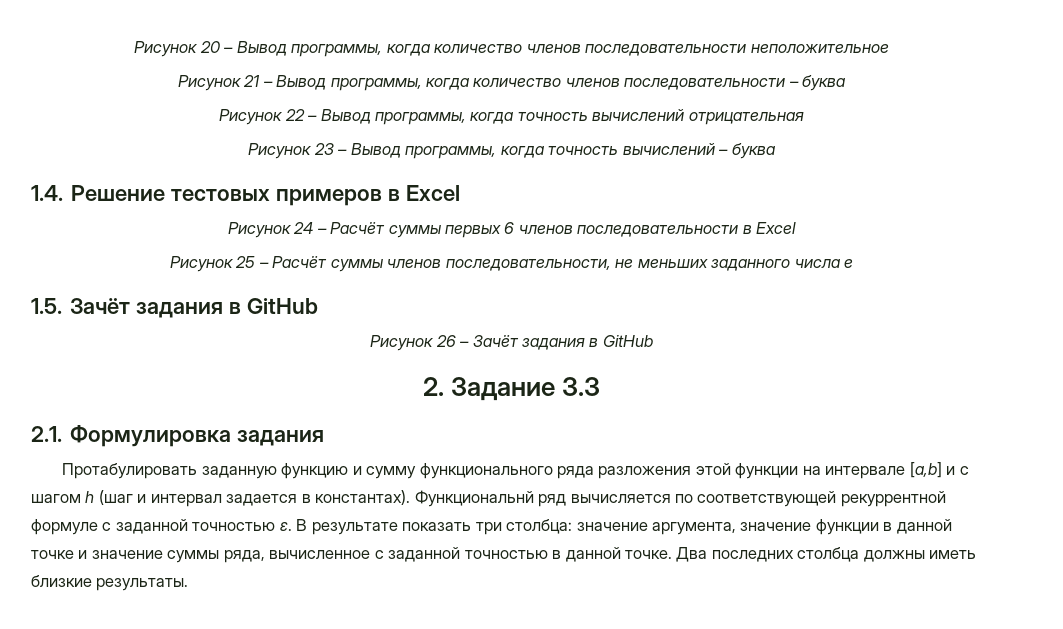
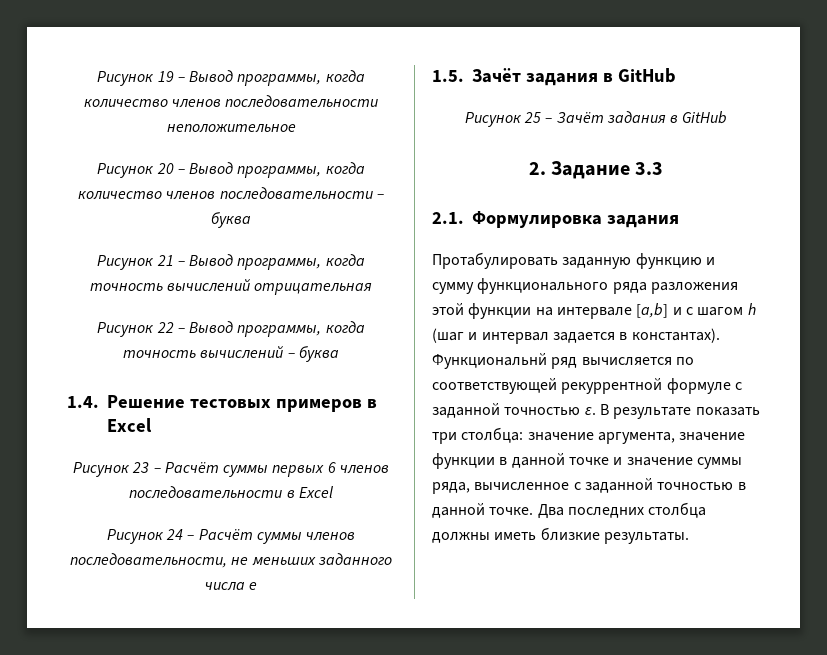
[134,41,221,57] Рисунок 20 -> [97,71,174,86] Рисунок 19
[243,75,261,87] 21 -> [156,163,174,174] 20
[284,109,305,121] 22 -> [156,255,174,266] 21
[313,143,334,155] 23 -> [156,322,174,333] 22
[293,222,314,234] 24 -> [132,462,150,473] 23
[235,256,256,268] 25 -> [166,529,184,540] 24
[435,335,456,347] 26 -> [523,112,541,123] 25

